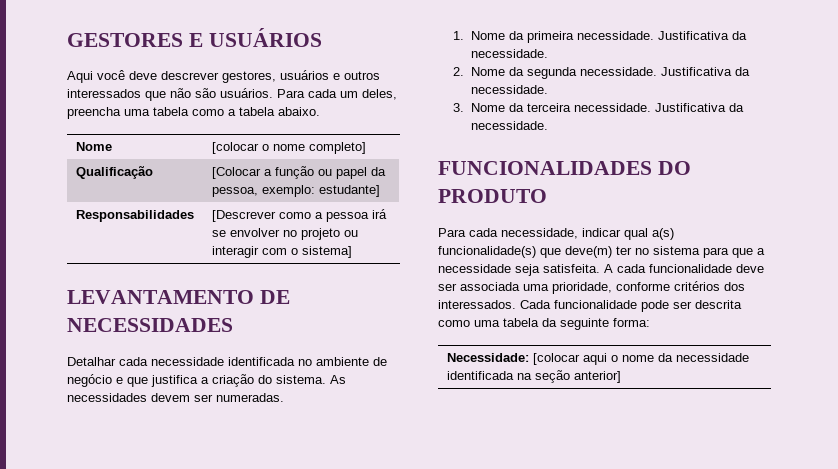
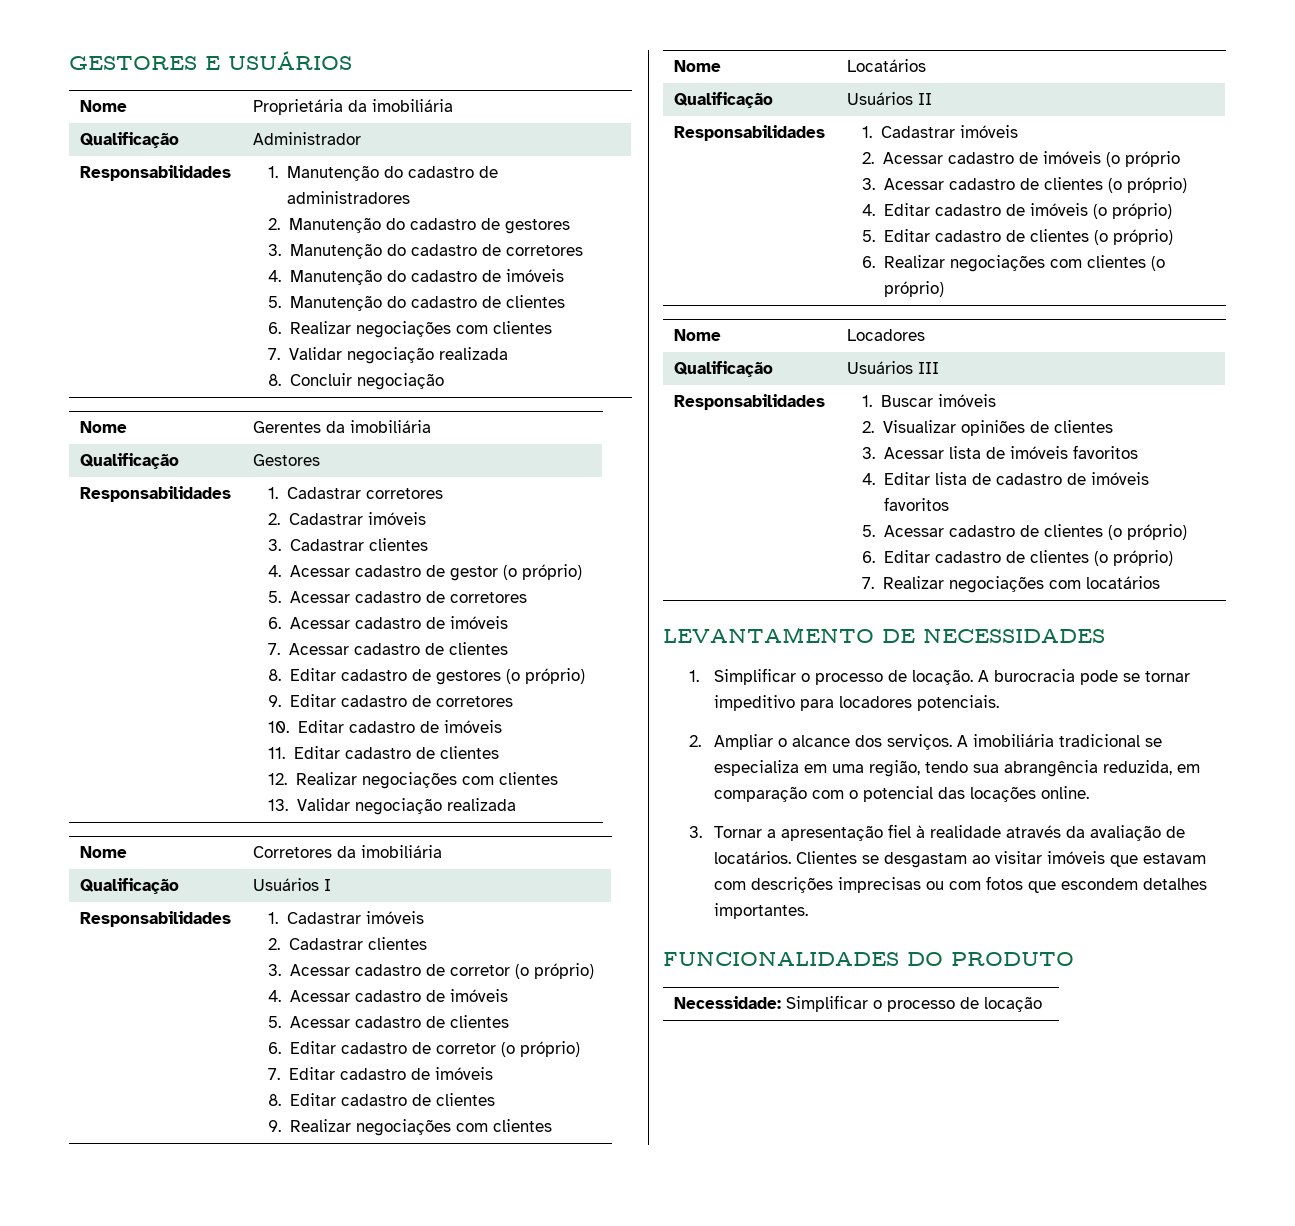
[67,70,380,83] [67,88,397,101] [67,107,320,119] [75,142,112,151] [211,142,366,154] [75,166,153,179] [211,166,386,179] [211,185,380,197] [75,210,194,222] [211,209,387,222] [211,228,358,240] [211,246,352,258] [67,290,290,304] [67,318,233,332] [67,357,387,366] [67,374,346,387] [67,393,284,402] [453,31,747,43] [470,49,548,58] [453,67,750,79] [470,85,548,94] [453,103,744,112] [470,121,548,130] [438,161,691,175] [438,189,547,203] [438,228,674,240] [438,246,765,258] [438,264,764,276] [438,281,745,294] [438,300,742,312] [438,318,650,330] [446,353,749,365] [446,370,621,383] // Aqui você deve descrever gestores, usuários e outros interessados que não são usuários. Para cada um deles, preencha uma tabela como a tabela abaixo. // Nome | [colocar o nome completo] // Qualificação | [Colocar a função ou papel da pessoa, exemplo: estudante] // Responsabilidades | [Descrever como a pessoa irá se envolver no projeto ou interagir com o sistema] // LEVANTAMENTO DE NECESSIDADES // Detalhar cada necessidade identificada no ambiente de negócio e que justifica a criação do sistema. As necessidades devem ser numeradas. // 1. Nome da primeira necessidade. Justificativa da necessidade. // 2. Nome da segunda necessidade. Justificativa da necessidade. // 3. Nome da terceira necessidade. Justificativa da necessidade. // FUNCIONALIDADES DO PRODUTO // Para cada necessidade, indicar qual a(s) funcionalidade(s) que deve(m) ter no sistema para que a necessidade seja satisfeita. A cada funcionalidade deve ser associada uma prioridade, conforme critérios dos interessados. Cada funcionalidade pode ser descrita como uma tabela da seguinte forma: // Necessidade: [colocar aqui o nome da necessidade identificada na seção anterior] -> [79,100,127,112] [252,99,453,115] [79,132,179,148] [252,132,361,145] [79,165,231,181] [268,165,498,181] [286,191,410,204] [268,217,570,234] [268,243,583,259] [268,269,564,285] [268,295,565,311] [268,321,552,338] [268,347,508,364] [268,373,444,390] [79,421,127,433] [252,420,431,433] [79,453,179,469] [252,454,320,466] [79,486,231,502] [268,487,443,499] [268,512,426,525] [268,538,428,551] [268,564,582,581] [268,591,527,603] [268,616,508,629] [268,642,508,655] [268,668,585,685] [268,694,513,707] [268,720,502,733] [268,746,499,759] [268,772,558,789] [268,798,516,815] [79,846,127,858] [252,845,442,858] [79,878,179,894] [252,878,331,891] [79,911,231,927] [268,911,424,924] [268,937,427,950] [268,963,594,979] [268,989,508,1002] [268,1015,509,1028] [268,1041,580,1057] [268,1067,493,1080] [268,1093,495,1106] [268,1119,552,1136] [673,60,721,72] [846,59,926,72] [673,92,773,108] [846,92,932,105] [673,125,825,141] [862,125,1018,138] [862,151,1180,167] [862,177,1187,193] [862,203,1172,219] [862,229,1173,245] [862,255,1165,272] [883,281,944,297] [673,329,721,341] [846,329,925,341] [673,361,773,377] [846,361,939,374] [673,394,825,410] [862,394,996,407] [862,420,1113,436] [862,445,1138,459] [862,472,1149,485] [883,497,949,511] [862,524,1187,540] [862,550,1173,566] [862,576,1160,593] [663,627,1105,643] [688,668,1191,685] [714,695,1000,711] [688,734,1163,750] [714,760,1201,777] [714,786,1090,802] [688,824,1186,841] [714,851,1207,868] [714,876,1208,893] [714,903,809,919] [663,951,1074,966] [673,995,1042,1012] // Nome | Proprietária da imobiliária // Qualificação | Administrador // Responsabilidades | 1. Manutenção do cadastro de administradores // 2. Manutenção do cadastro de gestores // 3. Manutenção do cadastro de corretores // 4. Manutenção do cadastro de imóveis // 5. Manutenção do cadastro de clientes // 6. Realizar negociações com clientes // 7. Validar negociação realizada // 8. Concluir negociação // Nome | Gerentes da imobiliária // Qualificação | Gestores // Responsabilidades | 1. Cadastrar corretores // 2. Cadastrar imóveis // 3. Cadastrar clientes // 4. Acessar cadastro de gestor (o próprio) // 5. Acessar cadastro de corretores // 6. Acessar cadastro de imóveis // 7. Acessar cadastro de clientes // 8. Editar cadastro de gestores (o próprio) // 9. Editar cadastro de corretores // 10. Editar cadastro de imóveis // 11. Editar cadastro de clientes // 12. Realizar negociações com clientes // 13. Validar negociação realizada // Nome | Corretores da imobiliária // Qualificação | Usuários I // Responsabilidades | 1. Cadastrar imóveis // 2. Cadastrar clientes // 3. Acessar cadastro de corretor (o próprio) // 4. Acessar cadastro de imóveis // 5. Acessar cadastro de clientes // 6. Editar cadastro de corretor (o próprio) // 7. Editar cadastro de imóveis // 8. Editar cadastro de clientes // 9. Realizar negociações com clientes // Nome | Locatários // Qualificação | Usuários II // Responsabilidades | 1. Cadastrar imóveis // 2. Acessar cadastro de imóveis (o próprio // 3. Acessar cadastro de clientes (o próprio) // 4. Editar cadastro de imóveis (o próprio) // 5. Editar cadastro de clientes (o próprio) // 6. Realizar negociações com clientes (o próprio) // Nome | Locadores // Qualificação | Usuários III // Responsabilidades | 1. Buscar imóveis // 2. Visualizar opiniões de clientes // 3. Acessar lista de imóveis favoritos // 4. Editar lista de cadastro de imóveis favoritos // 5. Acessar cadastro de clientes (o próprio) // 6. Editar cadastro de clientes (o próprio) // 7. Realizar negociações com locatários // LEVANTAMENTO DE NECESSIDADES // 1. Simplificar o processo de locação. A burocracia pode se tornar impeditivo para locadores potenciais. // 2. Ampliar o alcance dos serviços. A imobiliária tradicional se especializa em uma região, tendo sua abrangência reduzida, em comparação com o potencial das locações online. // 3. Tornar a apresentação fiel à realidade através da avaliação de locatários. Clientes se desgastam ao visitar imóveis que estavam com descrições imprecisas ou com fotos que escondem detalhes importantes. // FUNCIONALIDADES DO PRODUTO // Necessidade: Simplificar o processo de locação

